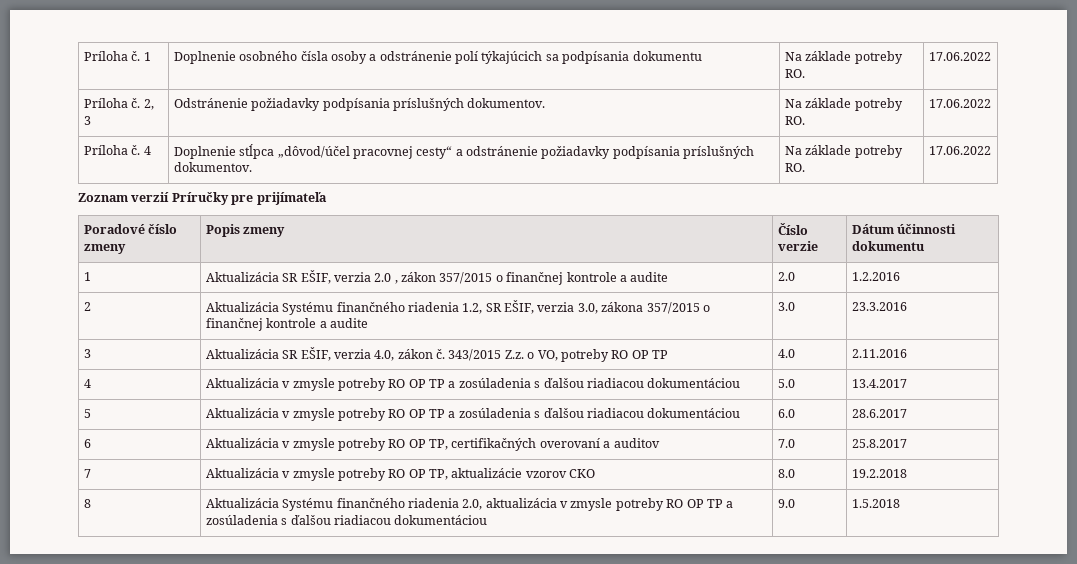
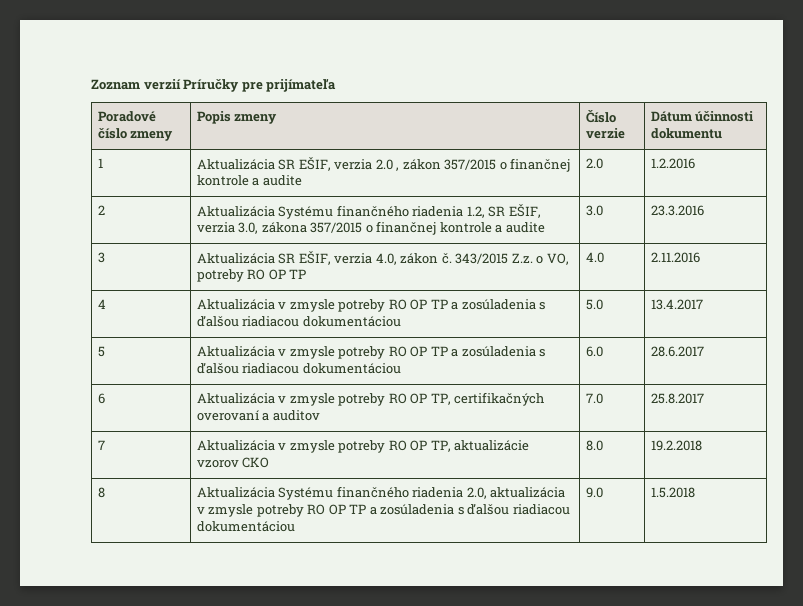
[83,51,151,61] [173,51,702,64] [784,51,903,64] [784,69,805,78] [928,52,991,61] [83,98,154,110] [83,116,91,125] [173,98,546,111] [784,98,903,111] [784,116,805,125] [928,99,991,108] [83,145,151,155] [173,144,755,159] [173,162,252,172] [784,145,903,158] [784,163,805,172] [928,146,991,155] Príloha č. 1 | Doplnenie osobného čísla osoby a odstránenie polí týkajúcich sa podpísania dokumentu | Na základe potreby RO. | 17.06.2022 // Príloha č. 2, 3 | Odstránenie požiadavky podpísania príslušných dokumentov. | Na základe potreby RO. | 17.06.2022 // Príloha č. 4 | Doplnenie stĺpca „dôvod/účel pracovnej cesty“ a odstránenie požiadavky podpísania príslušných dokumentov. | Na základe potreby RO. | 17.06.2022 // -> (91, 84) none

